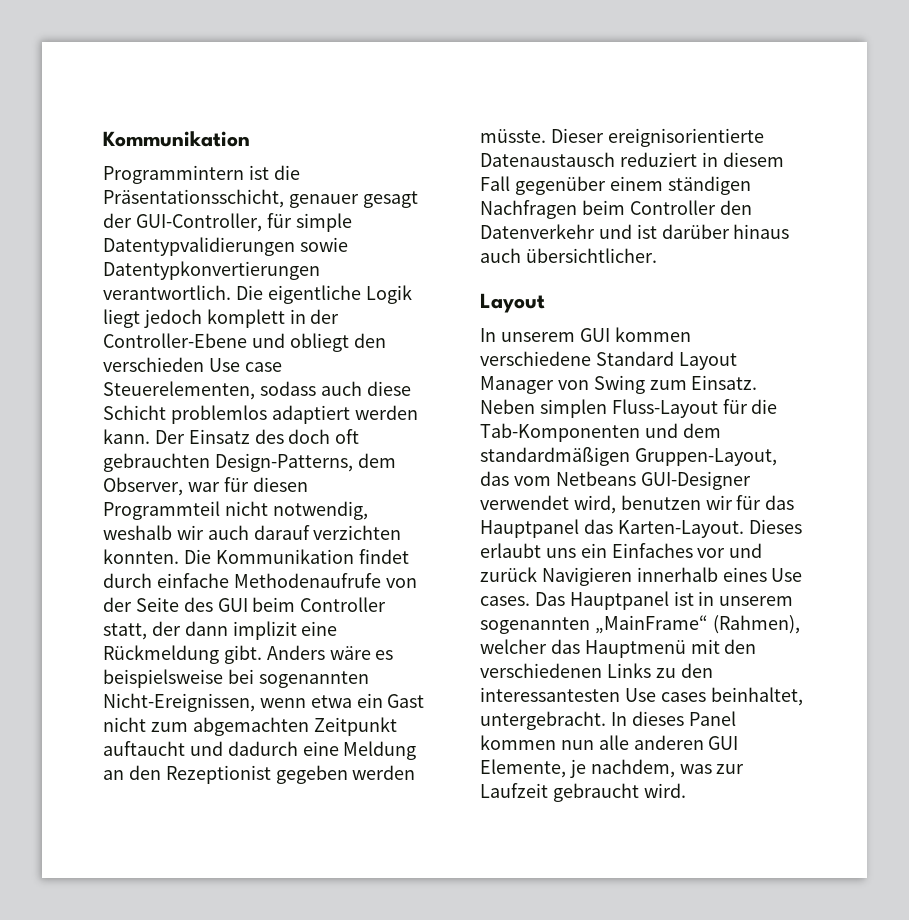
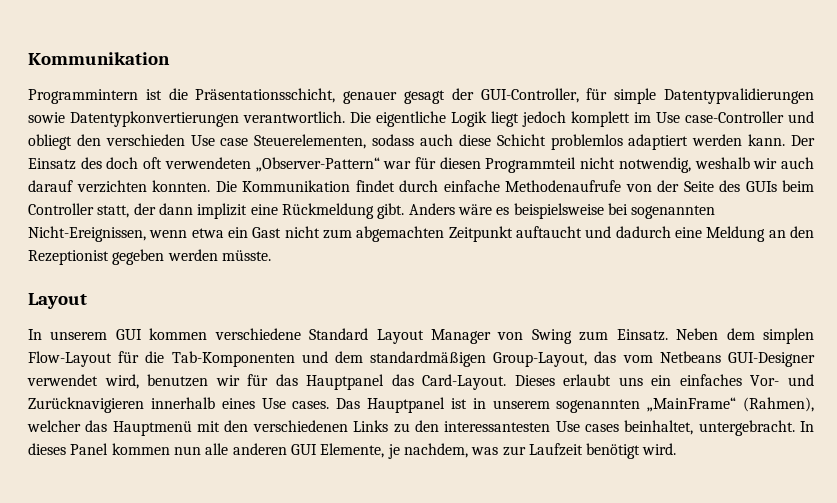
[289,309,340,324] [103,333,247,348] in der Controller-Ebene -> [634,111,784,123] im Use case-Controller
[103,453,396,472] [103,477,183,496] gebrauchten Design-Patterns, dem Observer, -> [164,157,380,172] verwendeten „Observer-Pattern“
[217,598,248,612] GUI -> [745,181,777,192] GUIs
[550,128,764,147] [480,152,784,167] [480,176,751,195] [480,200,752,219] [480,224,790,239] [480,248,657,263] Dieser ereignisorientierte Datenaustausch reduziert in diesem Fall gegenüber einem ständigen Nachfragen beim Controller den Datenverkehr und ist darüber hinaus auch übersichtlicher. -> (271, 255) none
[539,399,718,418] simplen Fluss-Layout -> [726,328,815,344] [28,351,112,367] dem simplen Flow-Layout
[634,448,777,466] Gruppen-Layout, -> [493,352,588,367] Group-Layout,
[617,520,744,538] Karten-Layout. -> [422,374,507,390] Card-Layout.
[611,543,763,558] [480,567,632,586] Einfaches vor und zurück Navigieren -> [679,374,814,386] [28,397,144,413] einfaches Vor- und Zurücknavigieren
[552,783,639,802] gebraucht -> [586,443,641,459] benötigt

